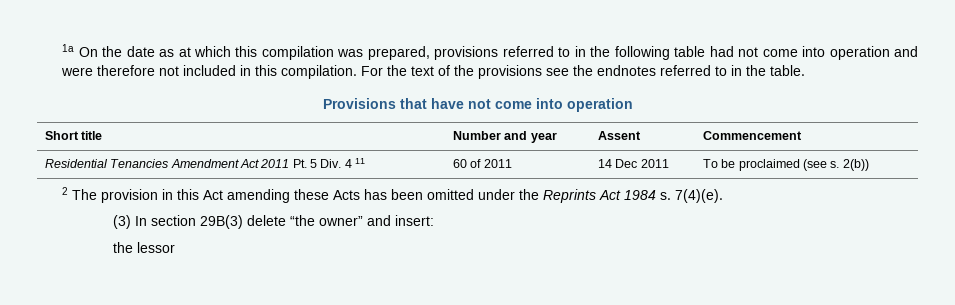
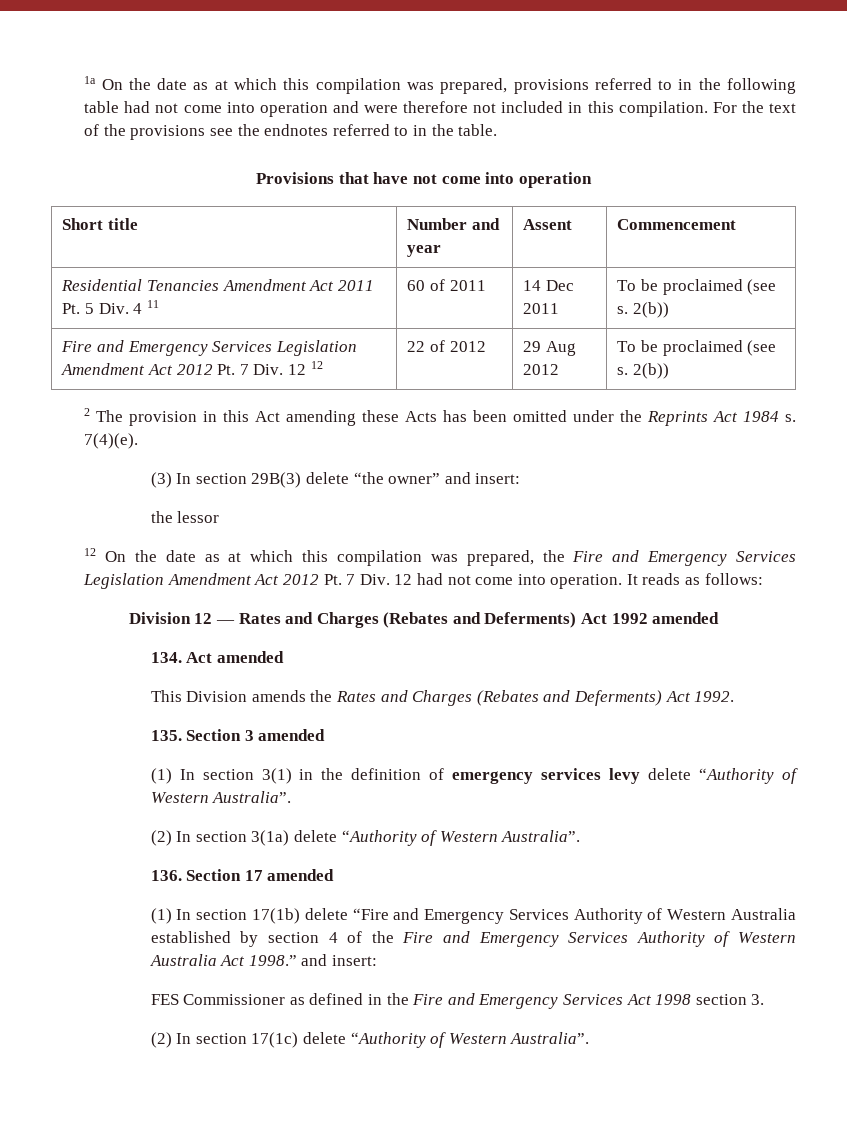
(869, 165) none -> [61,340,357,356] [61,361,323,375] [407,340,486,352] [523,341,576,356] [523,364,560,375] [617,340,777,356] [617,363,669,379] // Fire and Emergency Services Legislation Amendment Act 2012 Pt. 7 Div. 12 12 | 22 of 2012 | 29 Aug 2012 | To be proclaimed (see s. 2(b))
(175, 247) none -> [84,548,797,566] [83,573,763,589] [128,612,720,628] [150,651,284,663] [150,690,735,706] [150,729,326,741] [150,768,798,784] [150,791,292,803] [150,830,581,846] [150,869,335,881] [150,908,796,924] [150,931,796,947] [149,954,378,966] [150,993,765,1009] [150,1032,590,1048] // 12 On the date as at which this compilation was prepared, the Fire and Emergency Services Legislation Amendment Act 2012 Pt. 7 Div. 12 had not come into operation. It reads as follows: // Division 12 — Rates and Charges (Rebates and Deferments) Act 1992 amended // 134. Act amended // This Division amends the Rates and Charges (Rebates and Deferments) Act 1992. // 135. Section 3 amended // (1) In section 3(1) in the definition of emergency services levy delete “Authority of Western Australia”. // (2) In section 3(1a) delete “Authority of Western Australia”. // 136. Section 17 amended // (1) In section 17(1b) delete “Fire and Emergency Services Authority of Western Australia established by section 4 of the Fire and Emergency Services Authority of Western Australia Act 1998.” and insert: // FES Commissioner as defined in the Fire and Emergency Services Act 1998 section 3. // (2) In section 17(1c) delete “Authority of Western Australia”.

